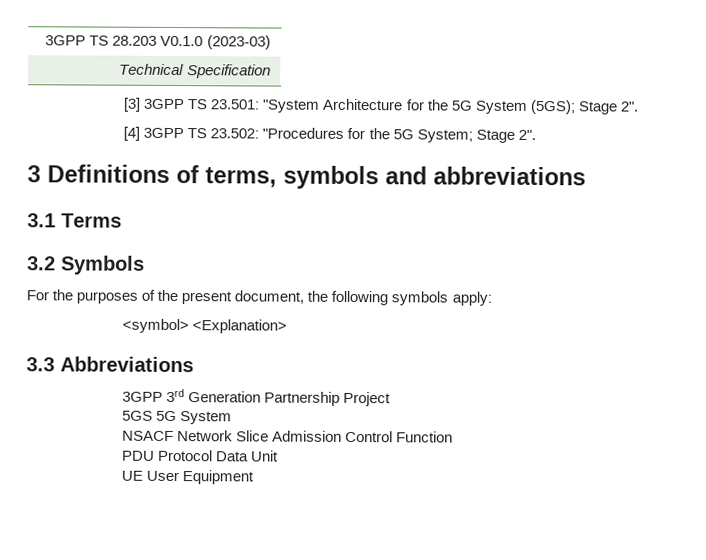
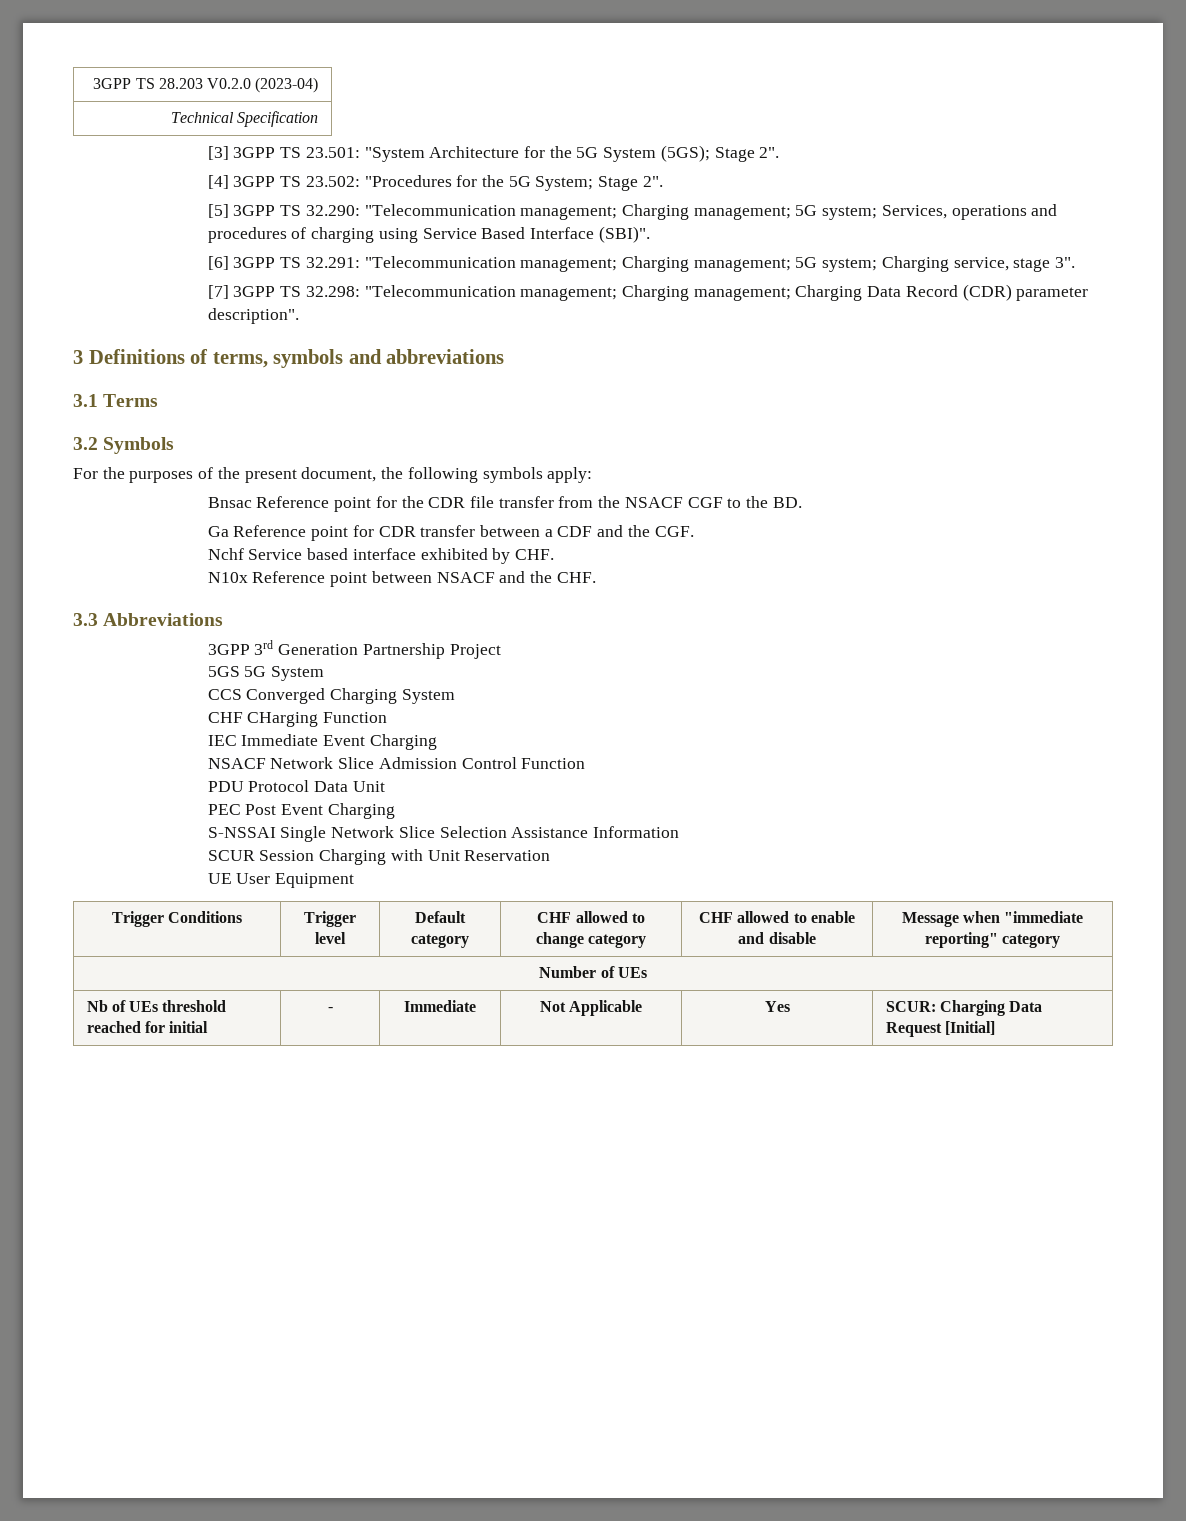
[160,35,271,50] V0.1.0 (2023-03) -> [207,77,319,93] V0.2.0 (2023-04)
(536, 135) none -> [207,204,1058,220] [207,226,650,243] [207,256,1076,272] [207,284,1089,301] [207,308,299,324] // [5] 3GPP TS 32.290: "Telecommunication management; Charging management; 5G system; Services, operations and procedures of charging using Service Based Interface (SBI)". // [6] 3GPP TS 32.291: "Telecommunication management; Charging management; 5G system; Charging service, stage 3". // [7] 3GPP TS 32.298: "Telecommunication management; Charging management; Charging Data Record (CDR) parameter description".
[122,318,288,334] <symbol> <Explanation> -> [207,496,802,512] [207,525,694,541] [207,548,555,564] [207,571,596,587] Bnsac Reference point for the CDR file transfer from the NSACF CGF to the BD. // Ga Reference point for CDR transfer between a CDF and the CGF. // Nchf Service based interface exhibited by CHF. // N10x Reference point between NSACF and the CHF.
(233, 418) none -> [207,688,455,704] [207,712,388,727] [207,734,437,750] // CCS Converged Charging System // CHF CHarging Function // IEC Immediate Event Charging
[121,470,255,485] UE User Equipment -> [207,803,395,819] [207,826,680,842] [207,849,551,865] [207,873,355,888] [111,911,243,927] [304,911,356,927] [315,932,346,944] [415,911,466,923] [411,934,469,948] [537,911,645,923] [535,932,647,948] [699,911,855,923] [738,932,816,944] [901,911,1084,927] [924,932,1061,948] [539,966,647,978] [86,1000,227,1012] [86,1021,209,1033] [327,1007,333,1012] [404,1000,476,1012] [539,1000,643,1016] [764,1001,790,1012] [885,1000,1043,1016] [885,1021,995,1037] PEC Post Event Charging // S-NSSAI Single Network Slice Selection Assistance Information // SCUR Session Charging with Unit Reservation // UE User Equipment // Trigger Conditions | Trigger level | Default category | CHF allowed to change category | CHF allowed to enable and disable | Message when "immediate reporting" category // Number of UEs // Nb of UEs threshold reached for initial | - | Immediate | Not Applicable | Yes | SCUR: Charging Data Request [Initial]

